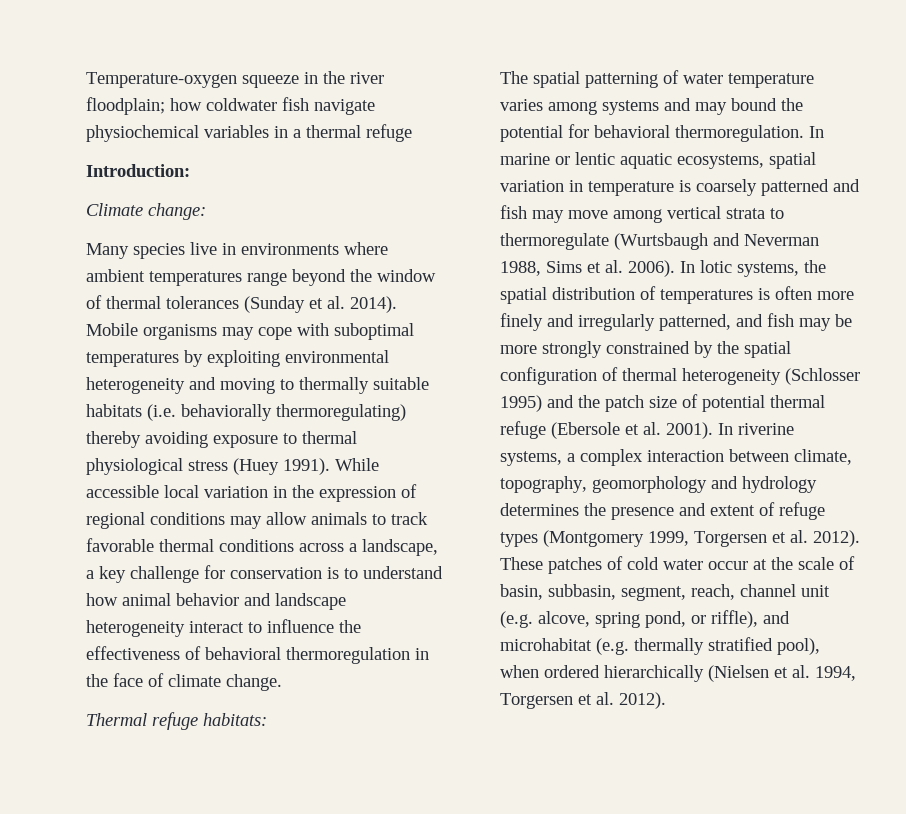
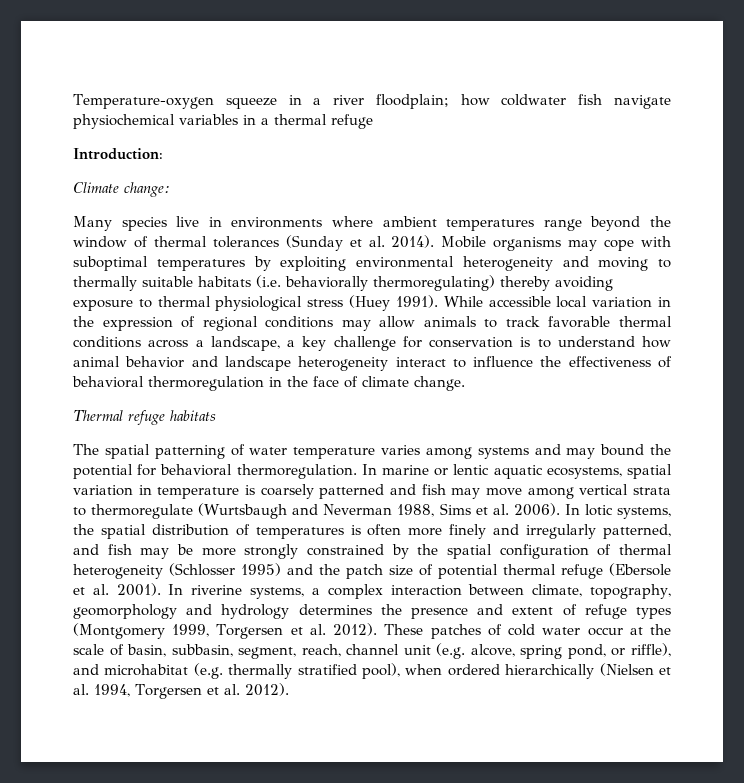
[323,71,345,84] the -> [313,98,322,105] a
[203,713,267,726] habitats: -> [170,410,216,421] habitats

